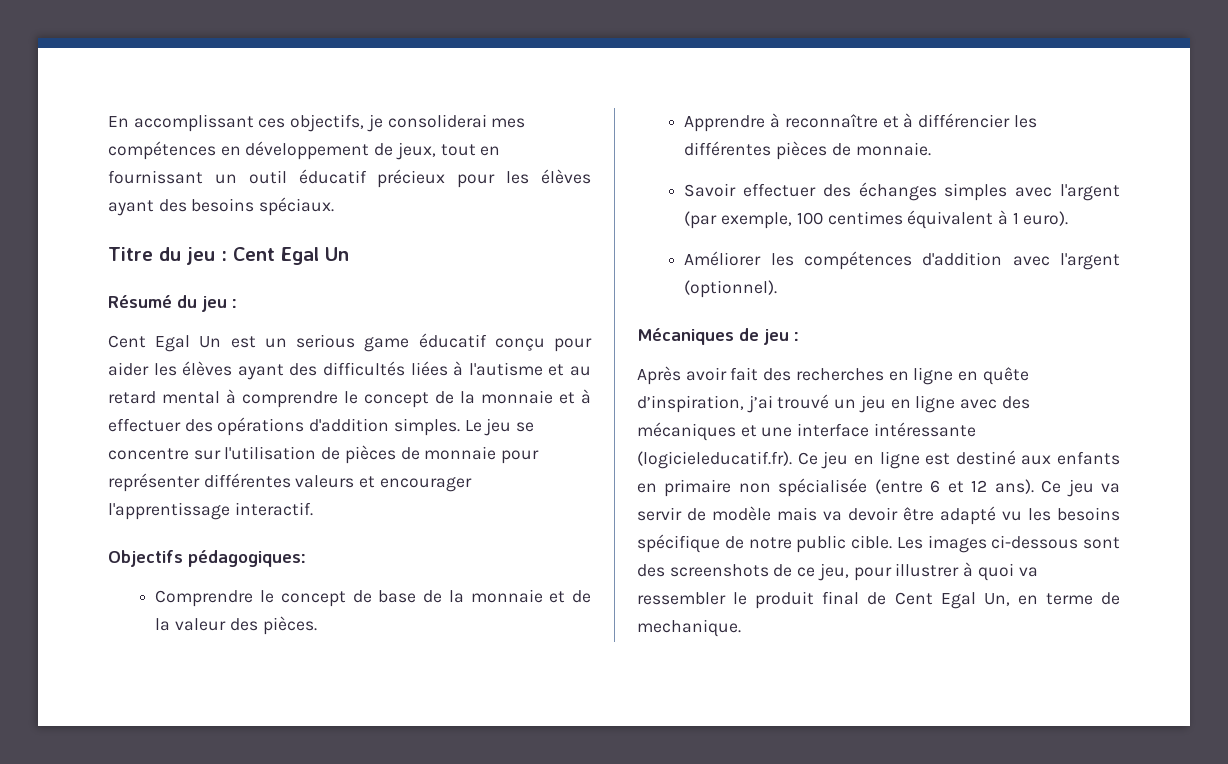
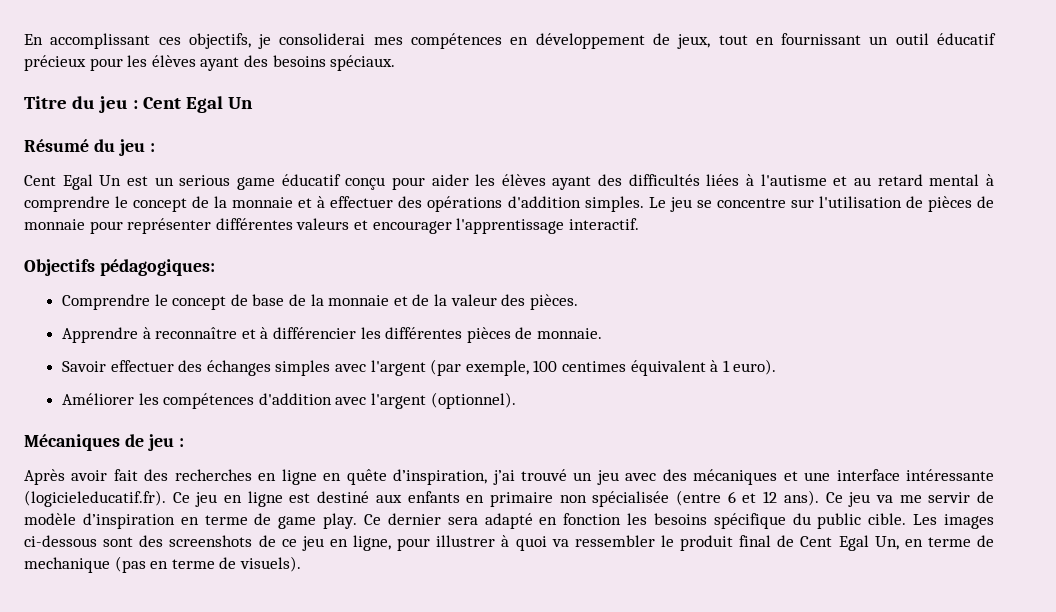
[890,395,956,413] en ligne -> (619, 477) none
(1120, 488) none -> [899,495,922,503] me
[777,506,1022,525] mais va devoir être adapté vu -> [82,513,622,529] d’inspiration en terme de game play. Ce dernier sera adapté en fonction
[724,536,792,549] de notre -> [792,513,811,525] du
[817,563,849,581] jeu, -> [301,535,391,551] jeu en ligne,
[637,619,741,637] mechanique. -> [24,556,301,573] mechanique (pas en terme de visuels).

